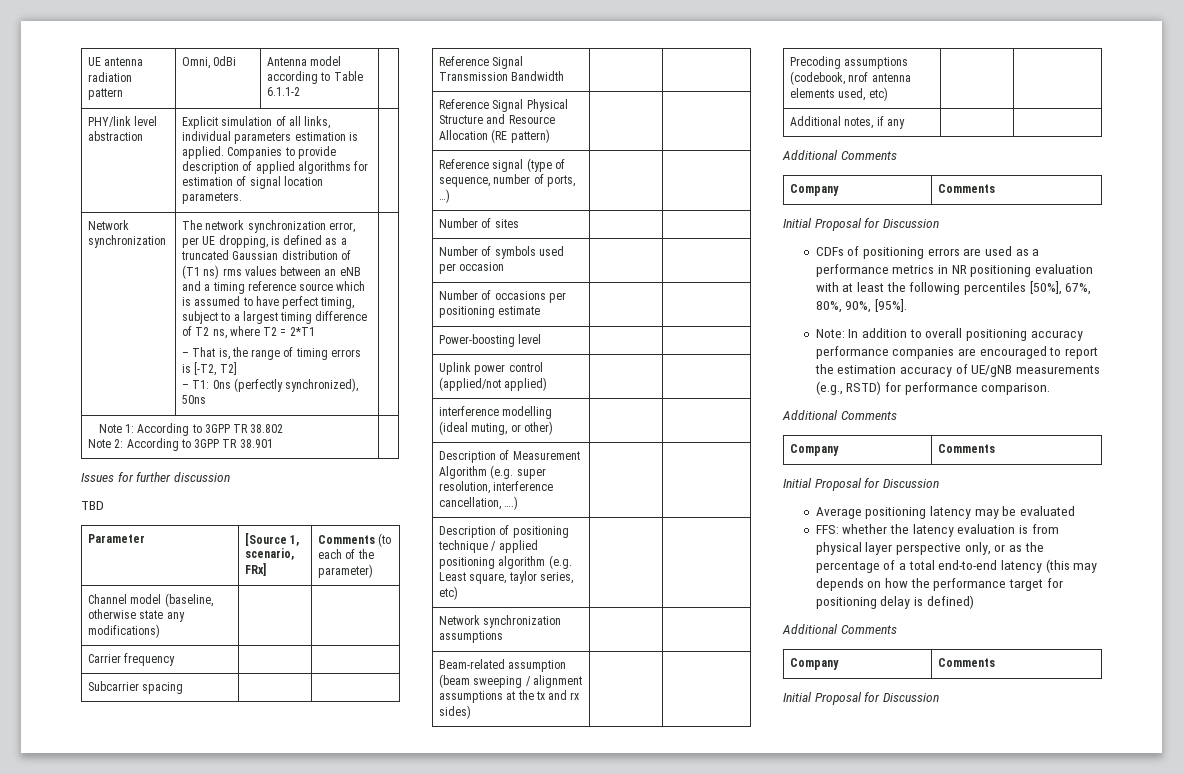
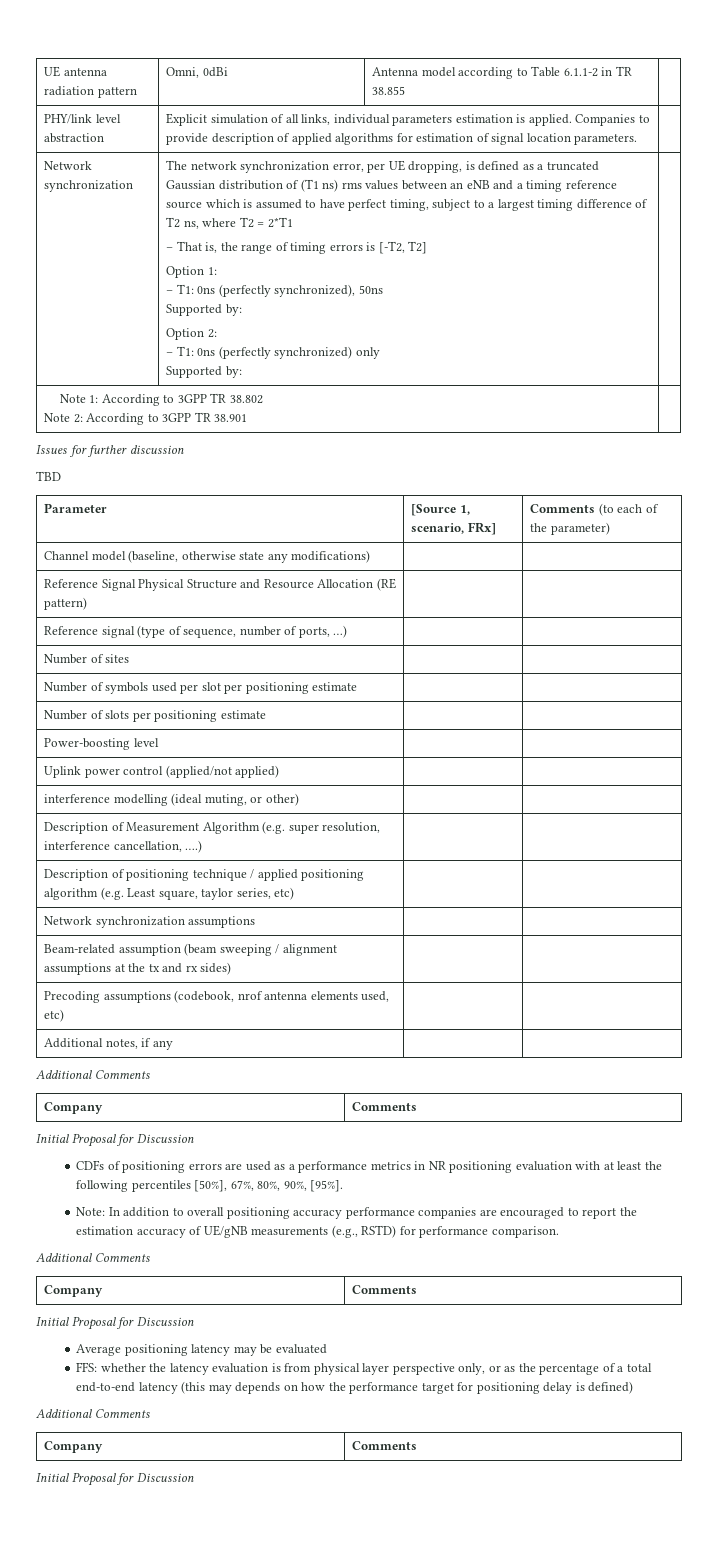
(301, 91) none -> [601,66,632,76] [372,86,406,95] in TR 38.855
(237, 368) none -> [166,266,217,278] // Option 1:
(207, 399) none -> [166,304,242,316] [166,328,217,340] [166,346,380,359] [166,366,242,378] // Supported by: // Option 2: // – T1: 0ns (perfectly synchronized) only // Supported by:
[88,653,176,666] [88,681,184,694] [439,56,524,69] [439,71,565,81] // Carrier frequency | | // Subcarrier spacing | | // Reference Signal Transmission Bandwidth | | -> (371, 556) none
[459,262,505,271] [439,290,546,300] occasion | | // Number of occasions -> [201,682,358,694] [44,710,130,720] slot per positioning estimate | | // Number of slots

